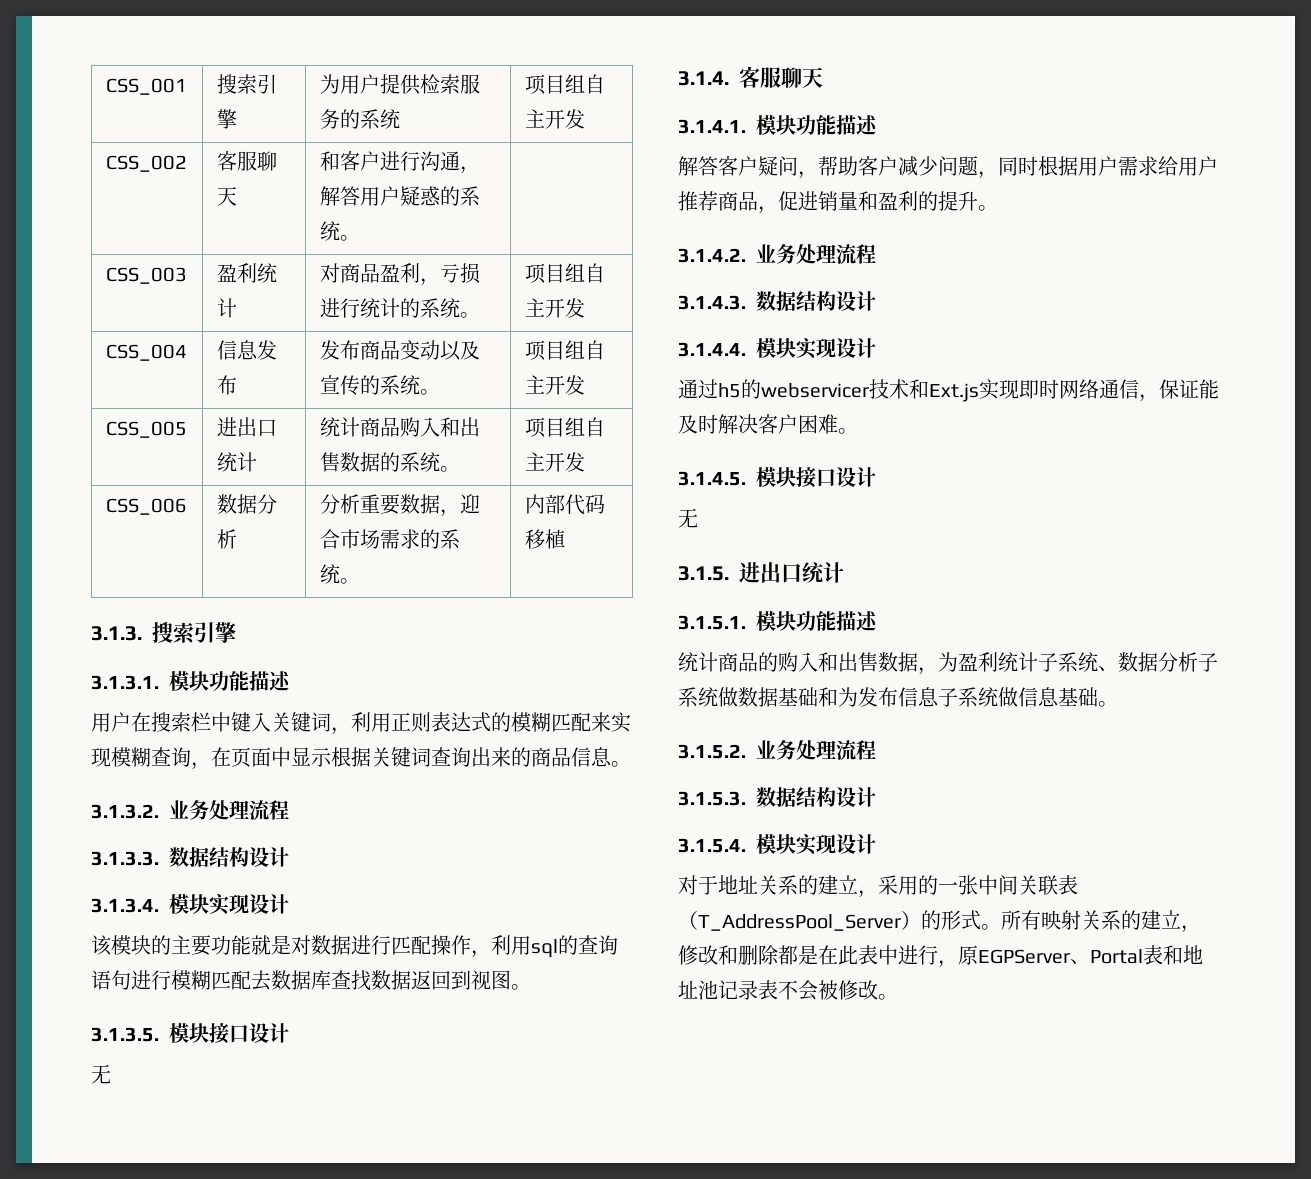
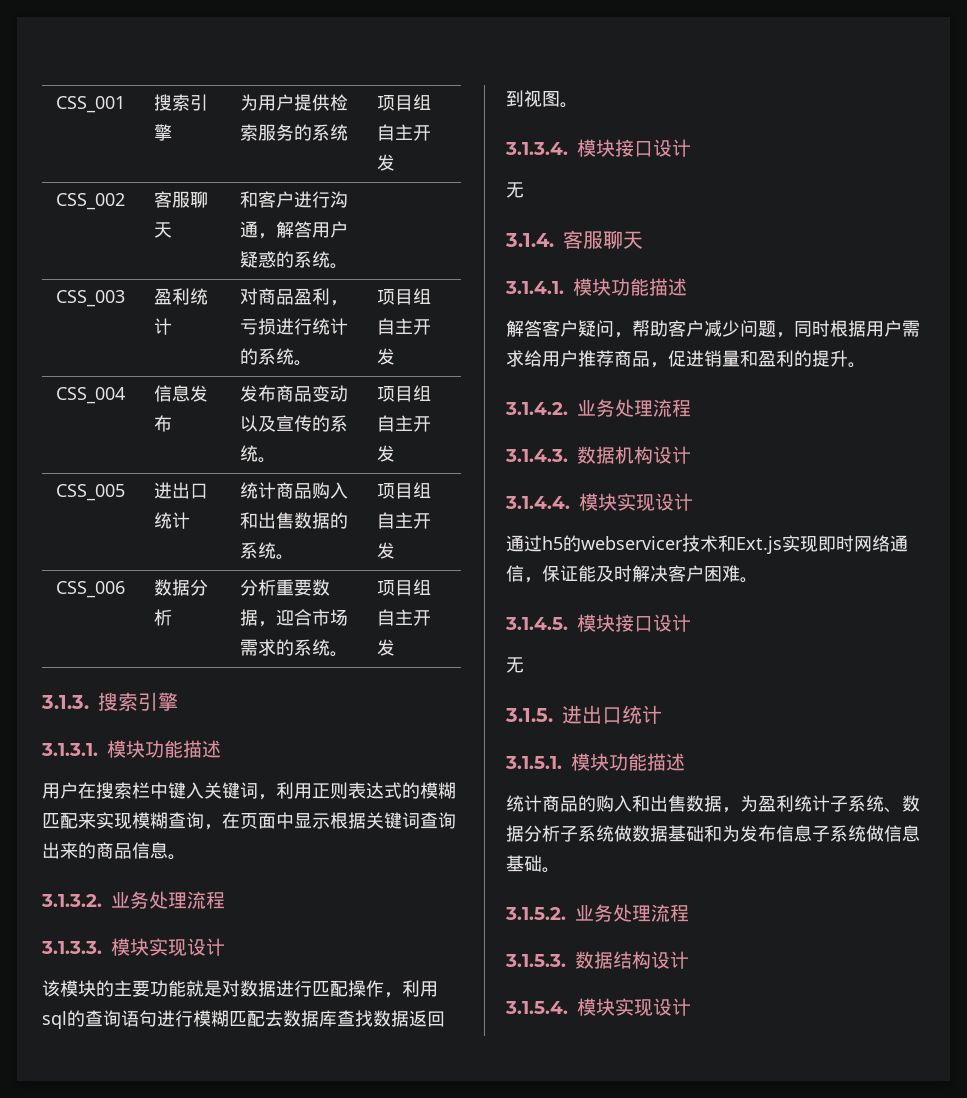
[524,494,605,515] [524,529,565,549] 内部代码移植 -> [377,579,432,596] [377,609,432,626] [377,639,396,656] 项目组自主开发
[169,847,289,867] [91,898,159,913] 数据结构设计 // 3.1.3.4. -> (102, 947) none
[91,1027,159,1042] 3.1.3.5. -> [505,142,568,155] 3.1.3.4.
[796,291,816,311] 结 -> [615,446,634,464] 机
[678,875,1078,898] [678,910,1201,933] [678,945,1203,968] [678,980,898,1001] // 对于地址关系的建立，采用的一张中间关联表（T_AddressPool_Server）的形式。所有映射关系的建立，修改和删除都是在此表中进行，原EGPServer、Portal表和地址池记录表不会被修改。 -> (691, 1007) none

